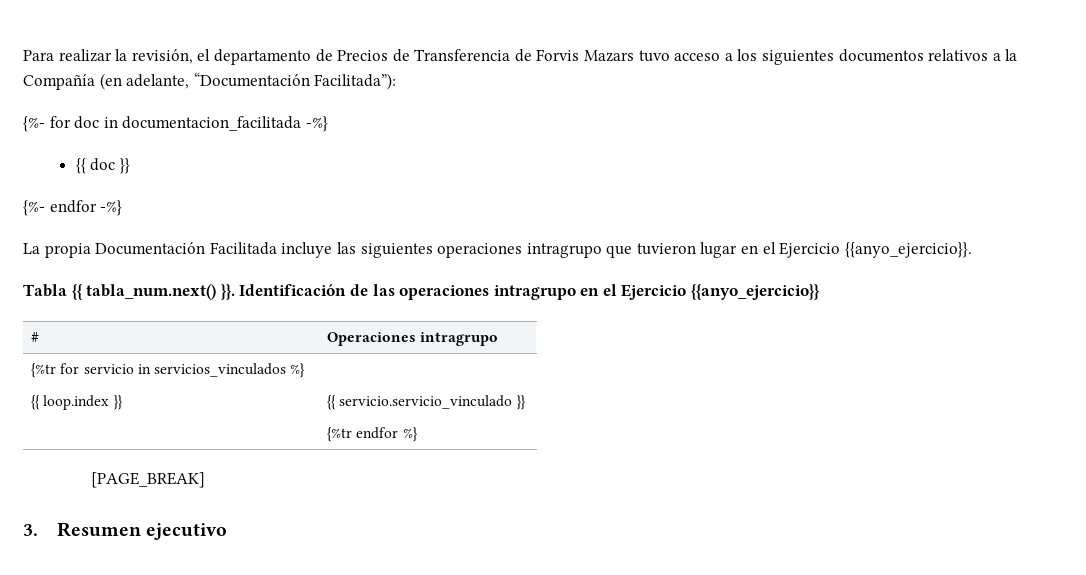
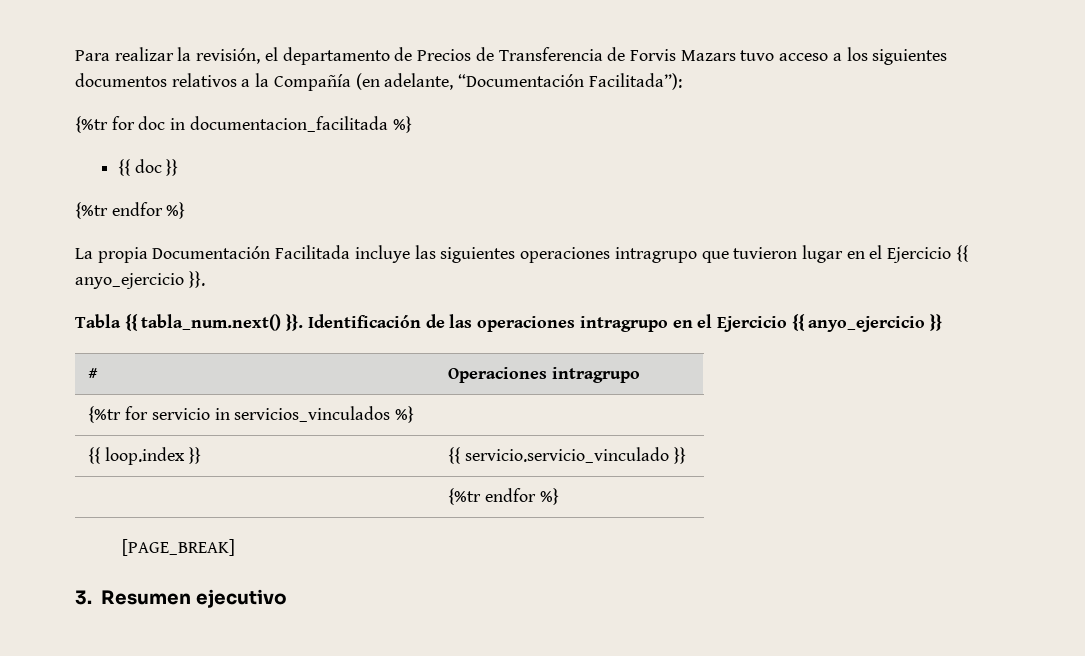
[23,116,45,132] {%- -> [75,116,108,133] {%tr
[305,116,328,132] -%} -> [392,116,412,133] %}
[23,200,123,216] {%- endfor -%} -> [75,202,186,219] {%tr endfor %}
[844,242,972,258] {{anyo_ejercicio}}. -> [955,245,968,262] [75,271,205,289] {{ anyo_ejercicio }}.
[691,284,821,300] {{anyo_ejercicio}} -> [791,314,943,332] {{ anyo_ejercicio }}

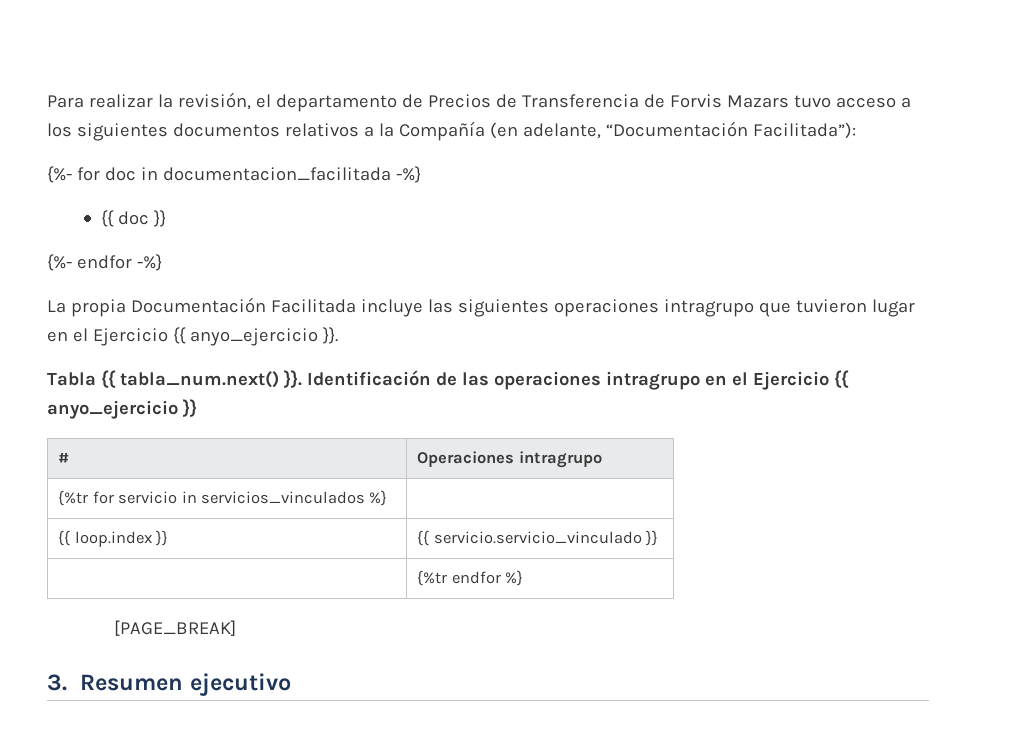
[75,116,108,133] {%tr -> [47,166,72,183] {%-
[392,116,412,133] %} -> [395,166,421,183] -%}
[75,202,186,219] {%tr endfor %} -> [47,254,162,271] {%- endfor -%}

